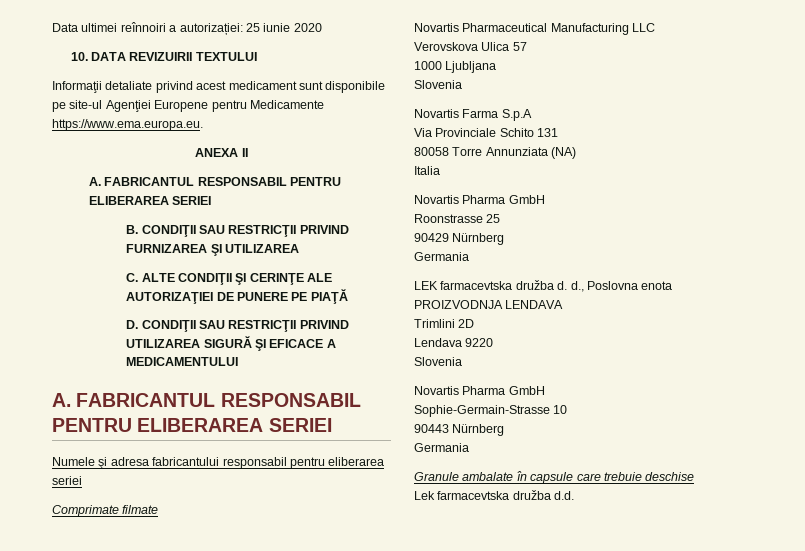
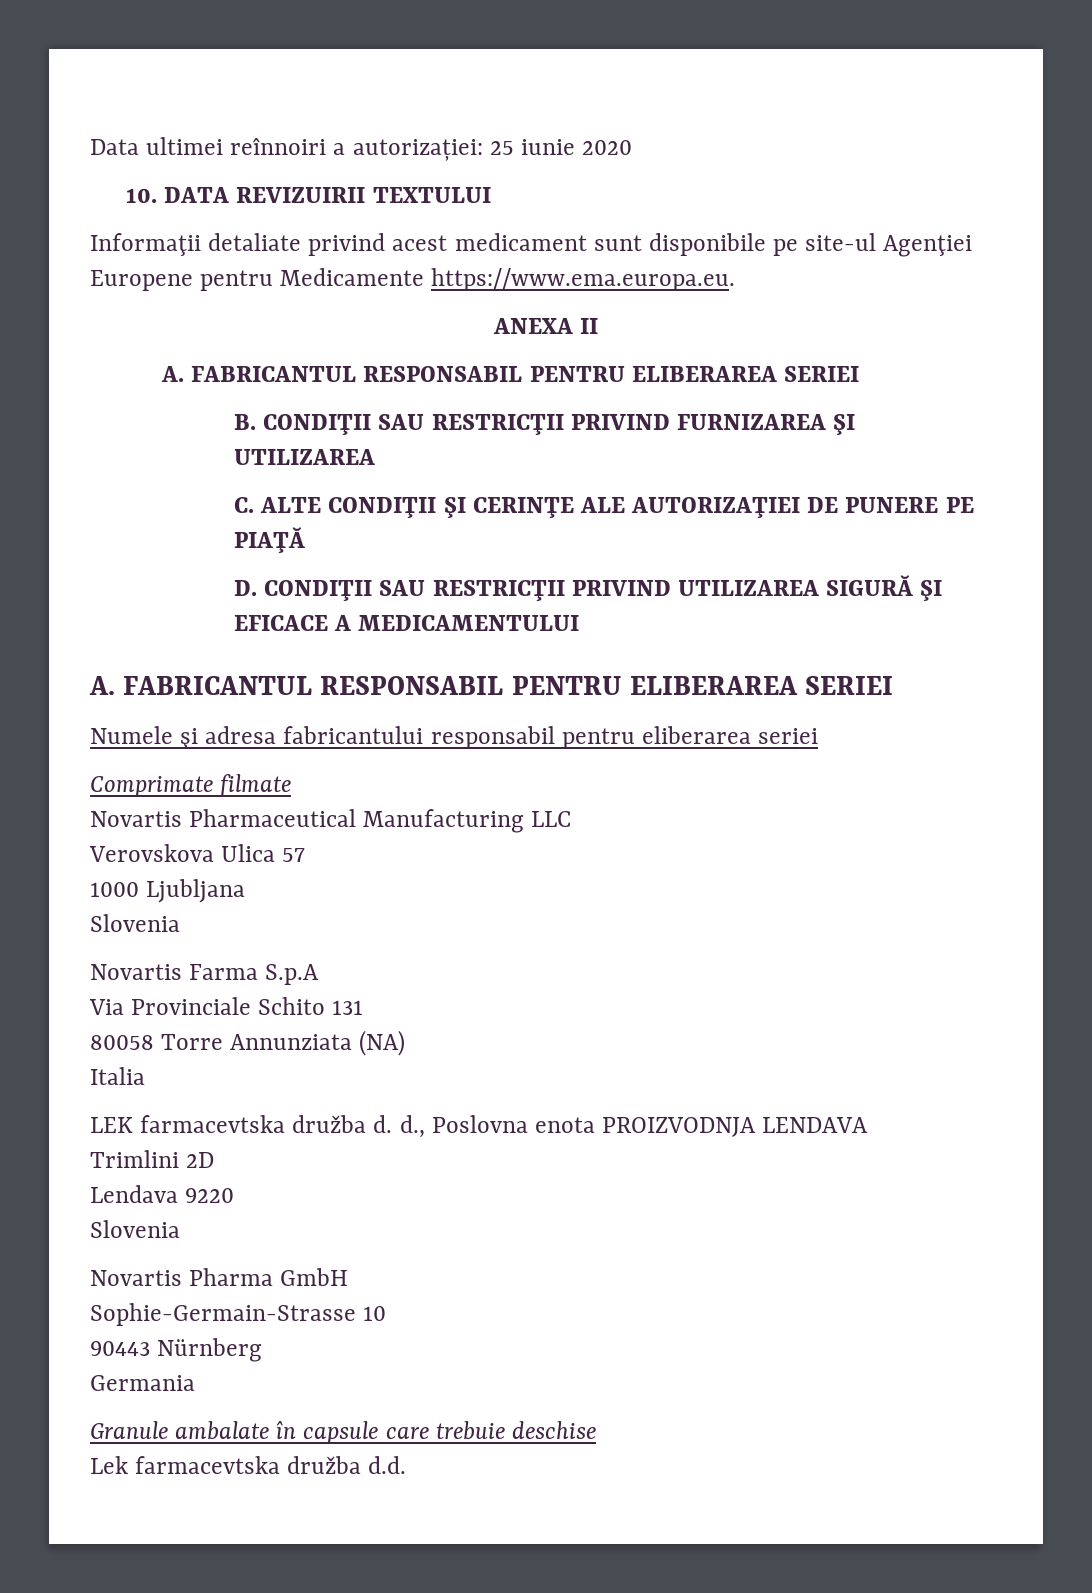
[414,195,545,204] [414,214,501,223] [414,233,505,245] [414,252,469,261] // Novartis Pharma GmbH // Roonstrasse 25 // 90429 Nürnberg // Germania -> (145, 1076) none

